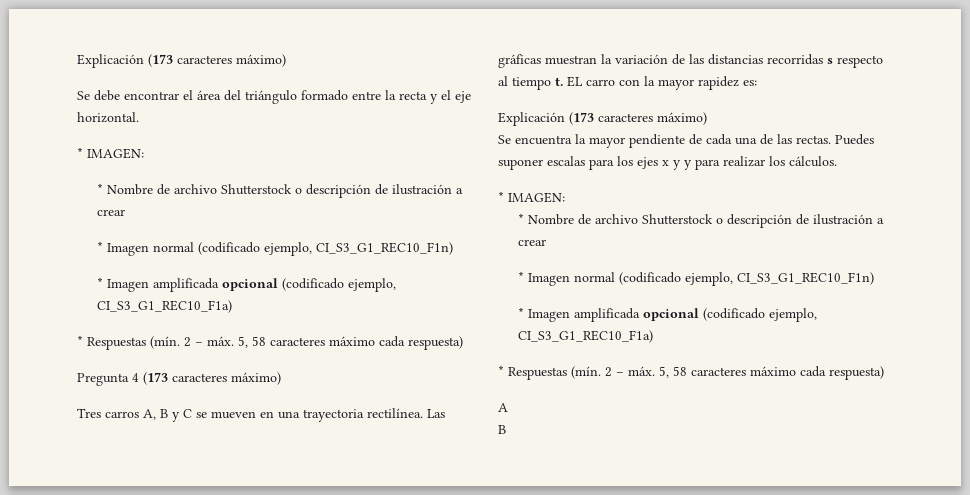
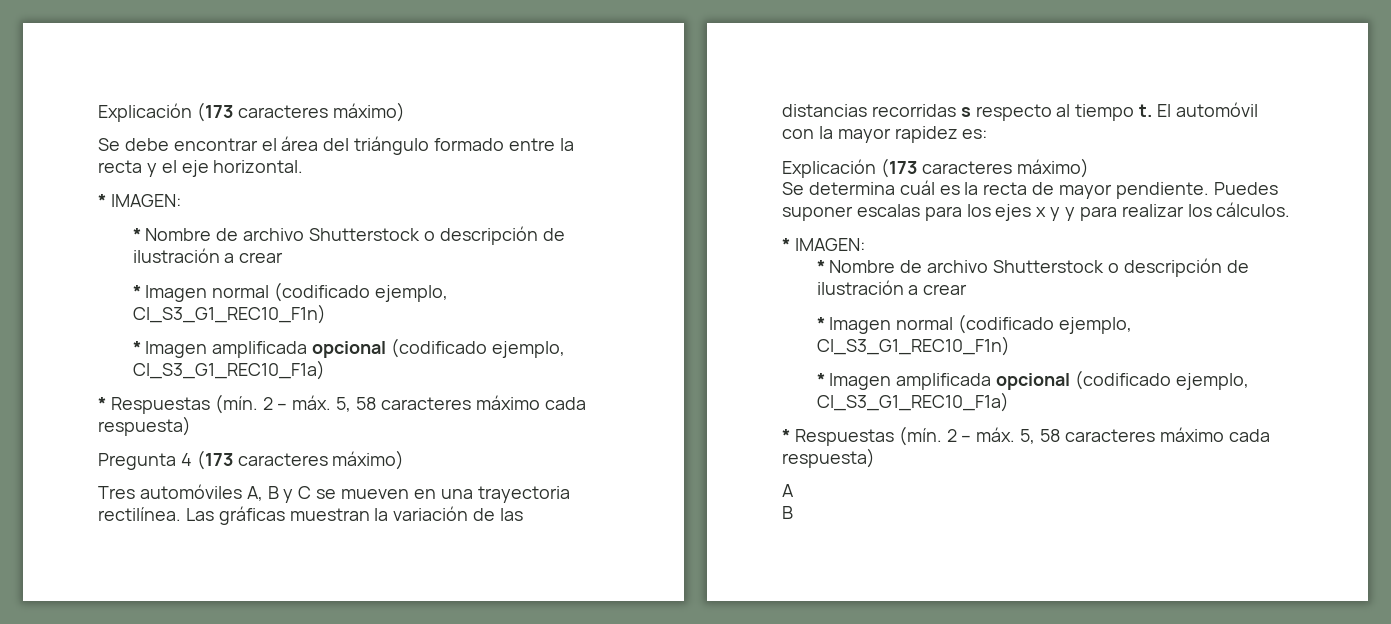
[105,411,139,418] carros -> [139,484,242,499] automóviles
[567,76,615,87] EL carro -> [1157,102,1258,117] El automóvil
[515,134,831,148] encuentra la mayor pendiente de cada una de las rectas. -> [808,180,1209,199] determina cuál es la recta de mayor pendiente.

